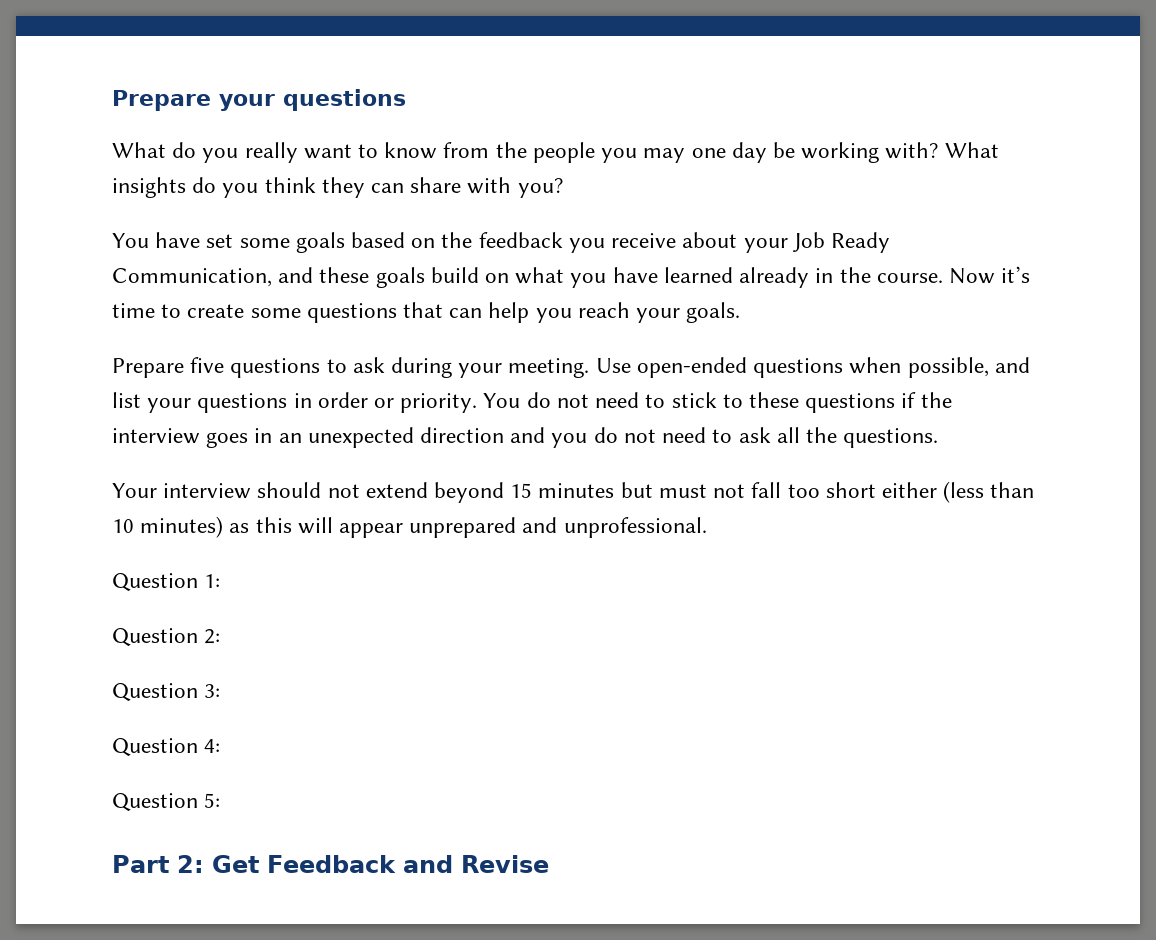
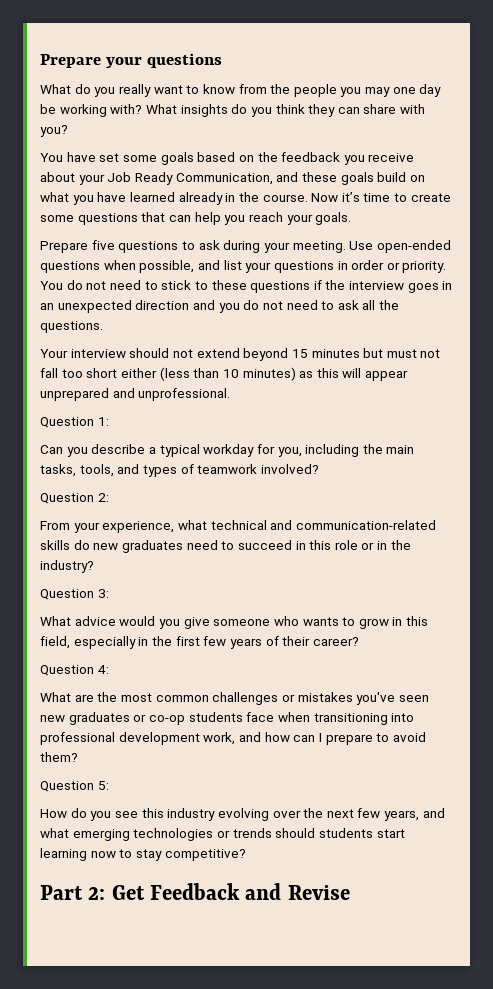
[112,628,221,646] [112,683,221,701] [112,738,221,756] [112,793,221,811] Question 2: // Question 3: // Question 4: // Question 5: -> [40,444,415,457] [40,464,319,477] [40,493,109,504] [40,520,436,533] [40,540,411,553] [40,560,94,573] [40,589,109,600] [40,616,429,629] [40,636,359,649] [40,665,109,676] [40,692,429,705] [40,712,415,725] [40,732,426,745] [40,752,78,762] [40,781,109,792] [40,808,445,821] [40,828,405,841] [40,848,246,861] Can you describe a typical workday for you, including the main tasks, tools, and types of teamwork involved? // Question 2: // From your experience, what technical and communication-related skills do new graduates need to succeed in this role or in the industry? // Question 3: // What advice would you give someone who wants to grow in this field, especially in the first few years of their career? // Question 4: // What are the most common challenges or mistakes you've seen new graduates or co-op students face when transitioning into professional development work, and how can I prepare to avoid them? // Question 5: // How do you see this industry evolving over the next few years, and what emerging technologies or trends should students start learning now to stay competitive?

